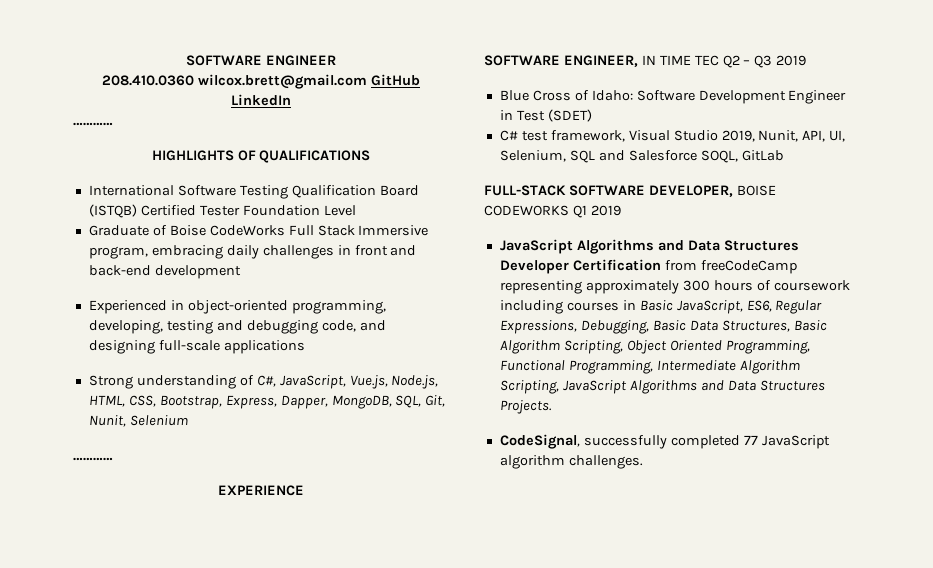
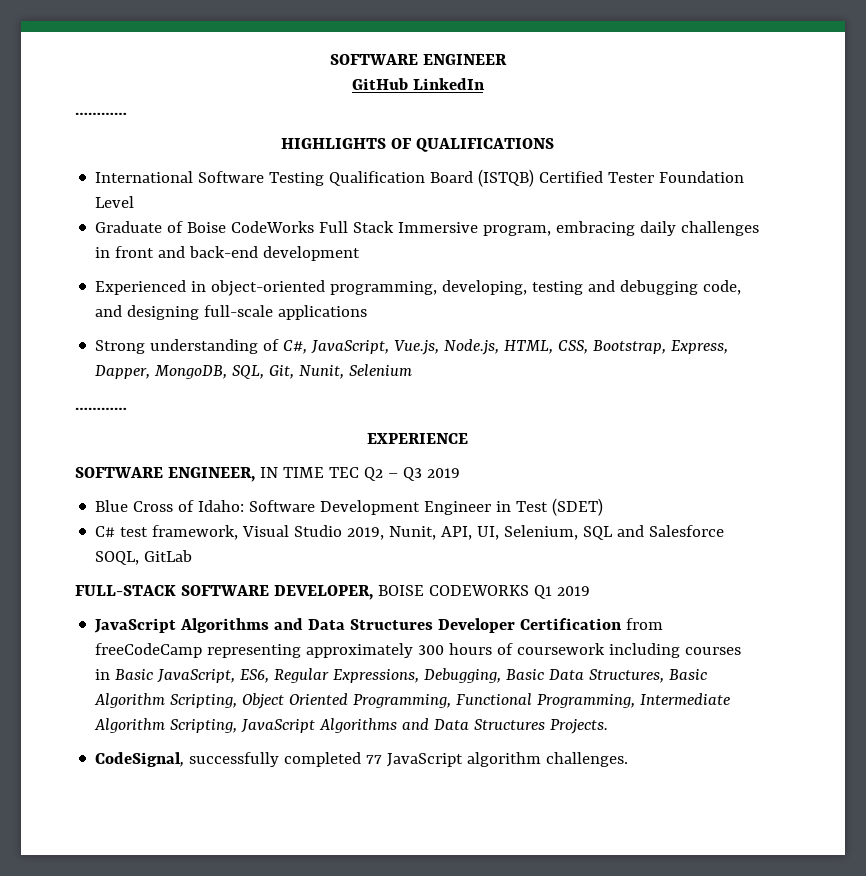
[102,74,367,89] 208.410.0360 wilcox.brett@gmail.com -> (507, 59) none

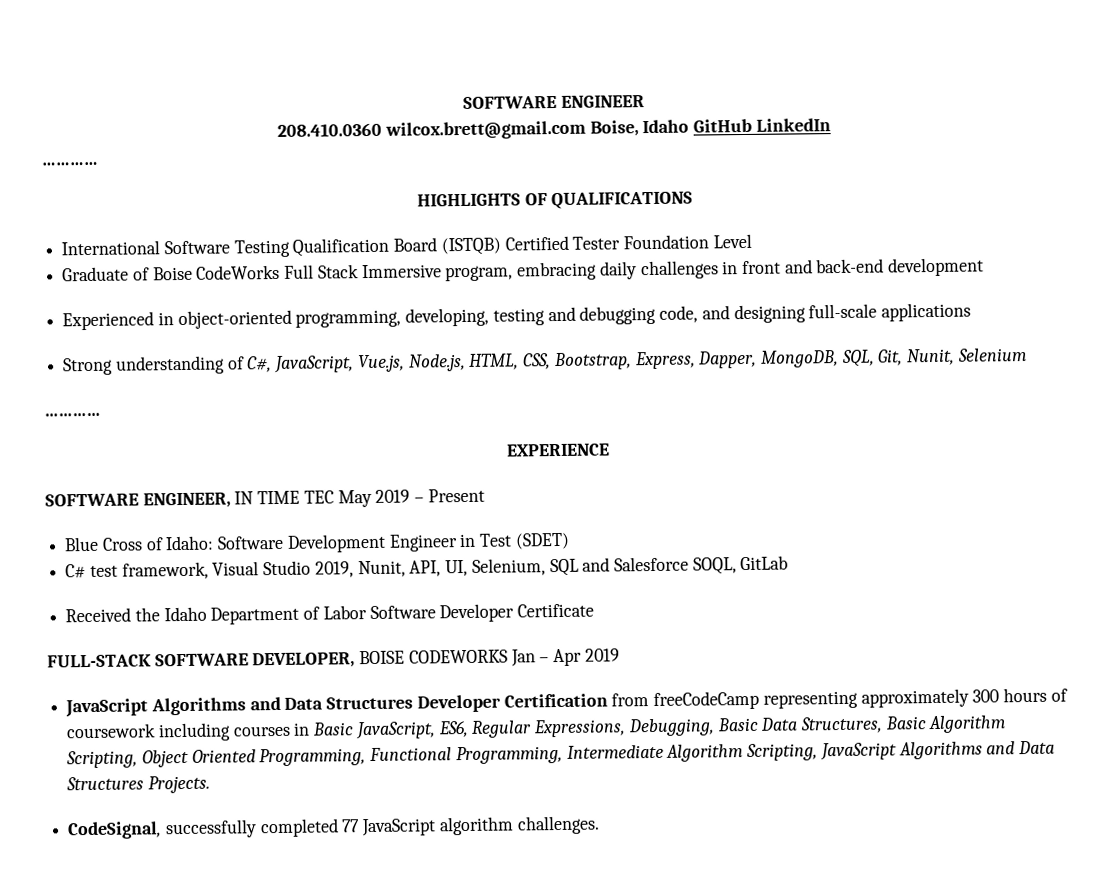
(507, 59) none -> [277,119,690,140] 208.410.0360 wilcox.brett@gmail.com Boise, Idaho
[363,467,460,481] Q2 – Q3 2019 -> [337,488,485,508] May 2019 – Present
(193, 556) none -> [65,603,595,625] // Received the Idaho Department of Labor Software Developer Certificate
[533,585,552,599] Q1 -> [510,648,583,667] Jan – Apr

